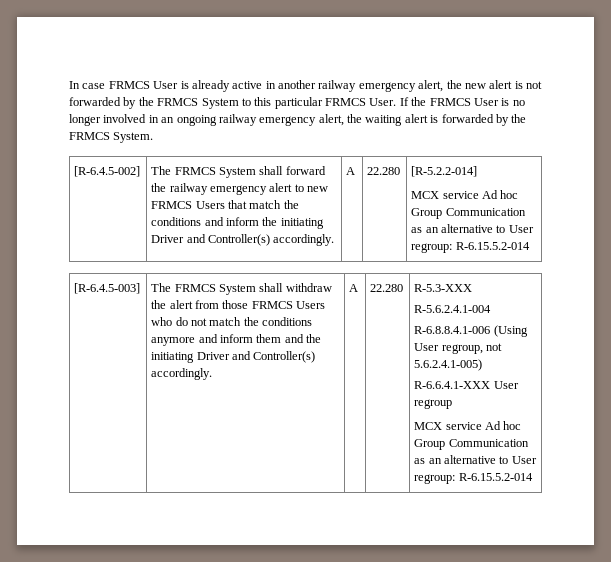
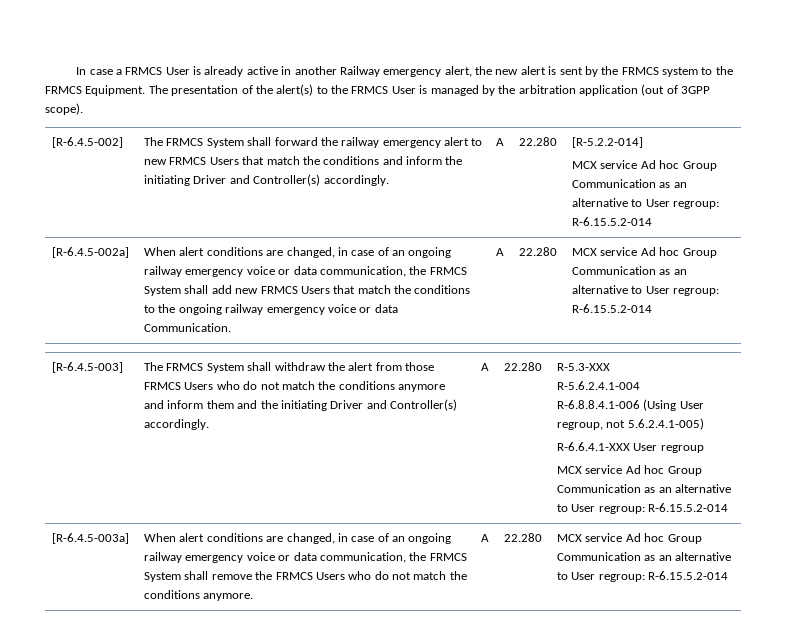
(106, 86) none -> [115,69,122,75] a
[318,80,357,92] railway -> [339,66,380,77] Railway
[526,81,542,89] [69,97,525,109] [69,114,527,126] [69,132,154,143] not forwarded by the FRMCS System to this particular FRMCS User. If the FRMCS User is no longer involved in an ongoing railway emergency alert, the waiting alert is forwarded by the FRMCS System. -> [559,66,733,77] [45,84,711,96] [45,103,83,115] sent by the FRMCS system to the FRMCS Equipment. The presentation of the alert(s) to the FRMCS User is managed by the arbitration application (out of 3GPP scope).
(530, 246) none -> [52,247,130,258] [144,247,452,258] [144,266,467,277] [144,285,471,296] [144,304,398,315] [144,323,232,332] [496,248,505,256] [519,247,558,256] [572,247,717,258] [572,266,687,275] [572,285,720,296] [572,304,653,313] // [R-6.4.5-002a] | When alert conditions are changed, in case of an ongoing railway emergency voice or data communication, the FRMCS System shall add new FRMCS Users that match the conditions to the ongoing railway emergency voice or data Communication. | A | 22.280 | MCX service Ad hoc Group Communication as an alternative to User regroup: R-6.15.5.2-014
(533, 477) none -> [52,533,130,544] [144,533,452,544] [144,552,467,563] [144,571,467,582] [144,590,254,601] [481,534,490,542] [504,533,543,542] [557,533,702,544] [557,552,732,561] [557,571,729,582] // [R-6.4.5-003a] | When alert conditions are changed, in case of an ongoing railway emergency voice or data communication, the FRMCS System shall remove the FRMCS Users who do not match the conditions anymore. | A | 22.280 | MCX service Ad hoc Group Communication as an alternative to User regroup: R-6.15.5.2-014

